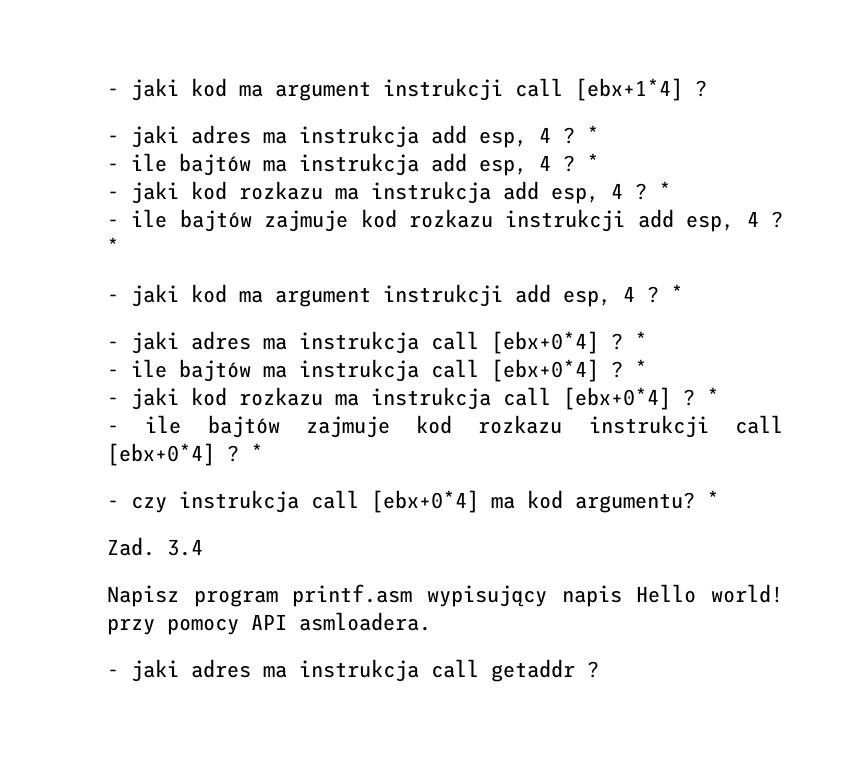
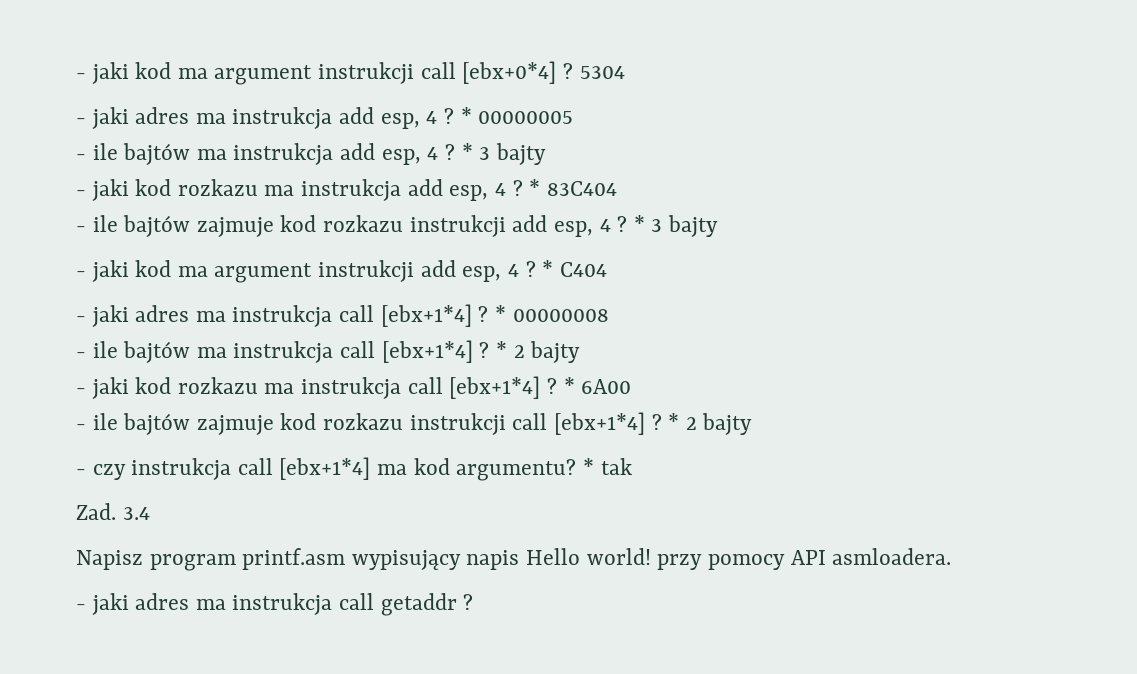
[575,78,707,101] [ebx+1*4] ? -> [462,61,625,84] [ebx+0*4] ? 5304
(599, 134) none -> [478,111,574,124] 00000005
(599, 162) none -> [479,143,546,165] 3 bajty
(671, 190) none -> [546,181,617,196] 83C404
(119, 246) none -> [651,215,718,237] 3 bajty
[107,331,647,354] // - jaki adres ma instrukcja call [ebx+0*4] ? * -> [559,262,607,277] [76,304,609,327] C404 // - jaki adres ma instrukcja call [ebx+1*4] ? * 00000008
[491,359,647,382] [ebx+0*4] ? * -> [381,340,581,363] [ebx+1*4] ? * 2 bajty
[563,387,719,410] [ebx+0*4] ? * -> [449,376,632,399] [ebx+1*4] ? * 6A00
[107,443,263,466] [ebx+0*4] ? * -> [553,412,753,435] [ebx+1*4] ? * 2 bajty
[371,490,479,513] [ebx+0*4] -> [279,457,371,480] [ebx+1*4]
(719, 499) none -> [600,458,632,475] tak

